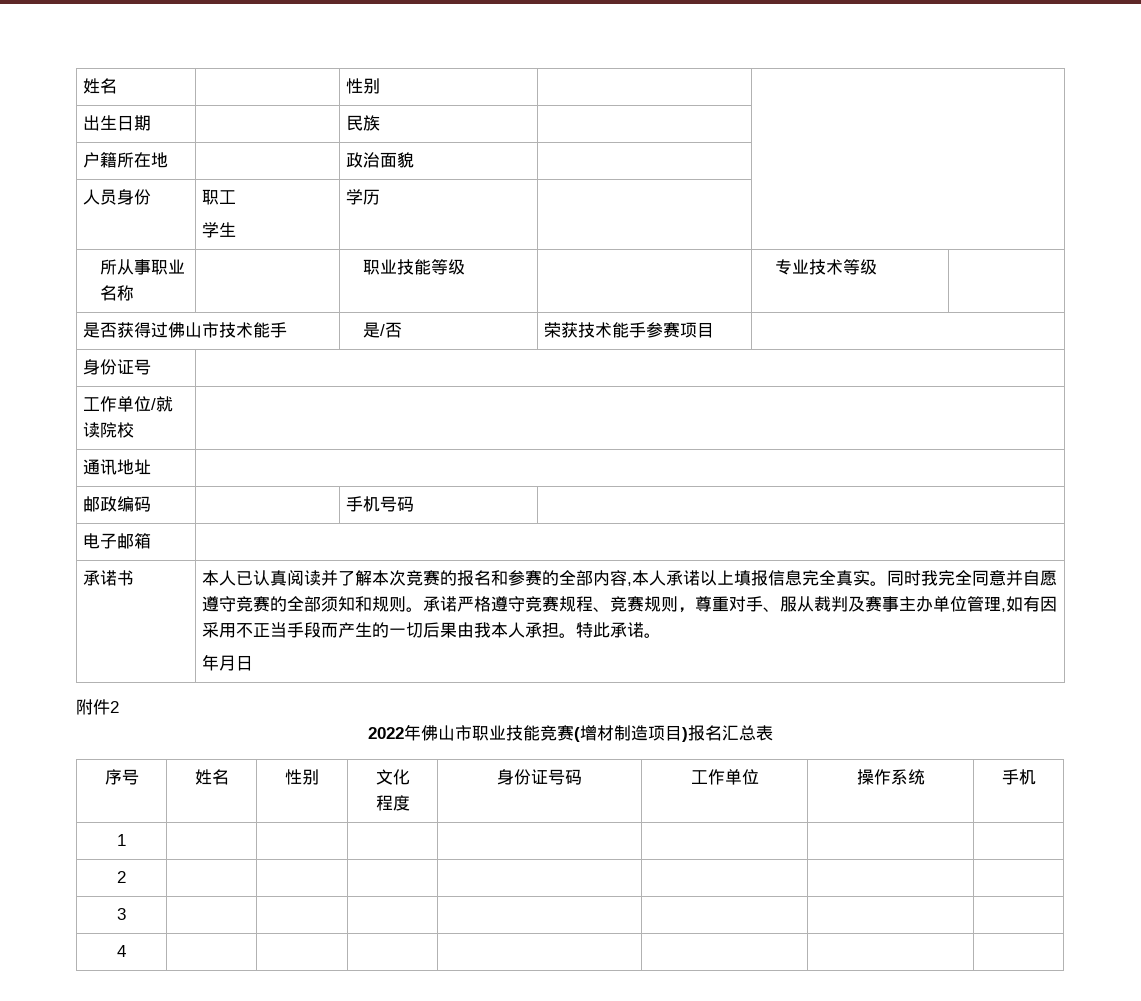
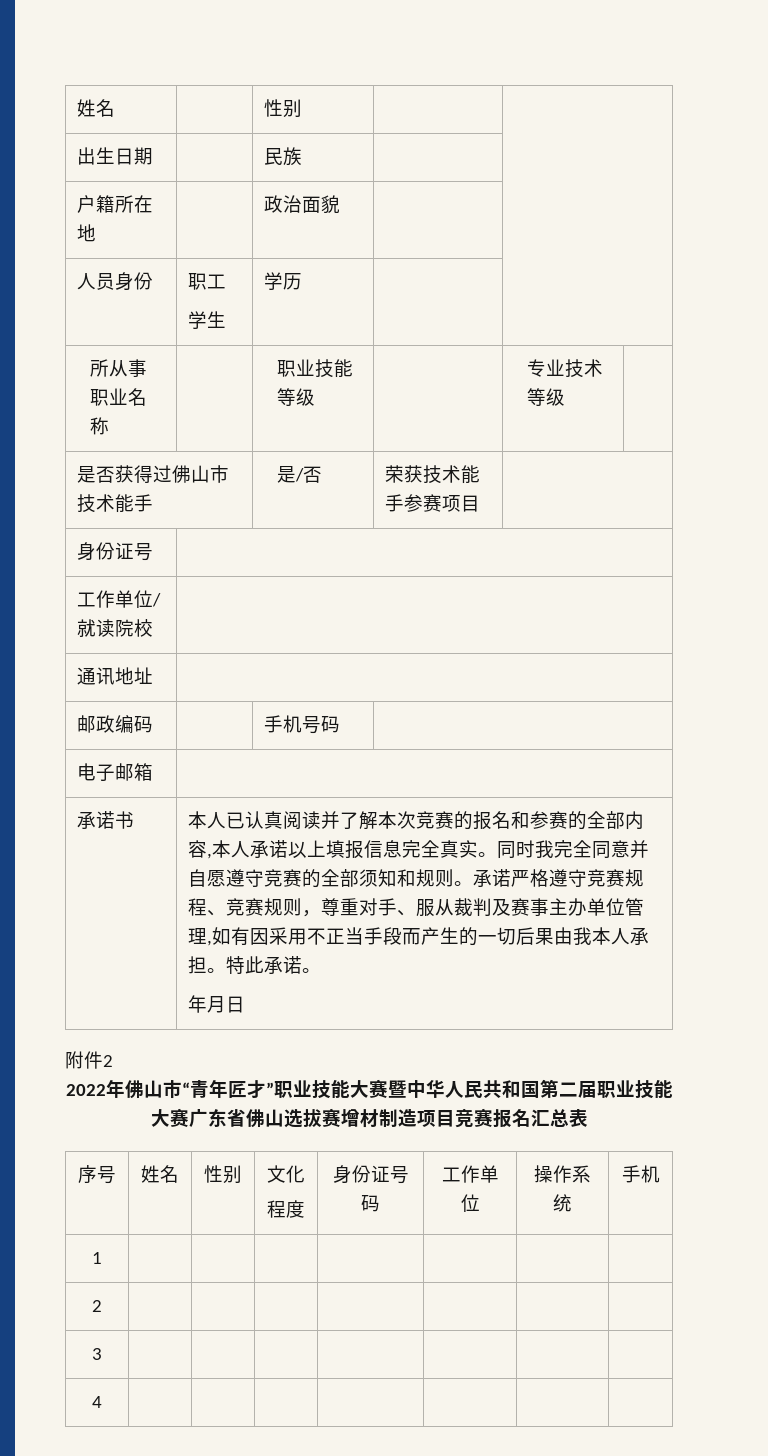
[472,725,580,742] 职业技能竞赛( -> [181,1079,673,1099] [150,1108,341,1128] “青年匠才”职业技能大赛暨中华人民共和国第二届职业技能大赛广东省佛山选拔赛
[682,727,688,742] ) -> [454,1108,493,1128] 竞赛

